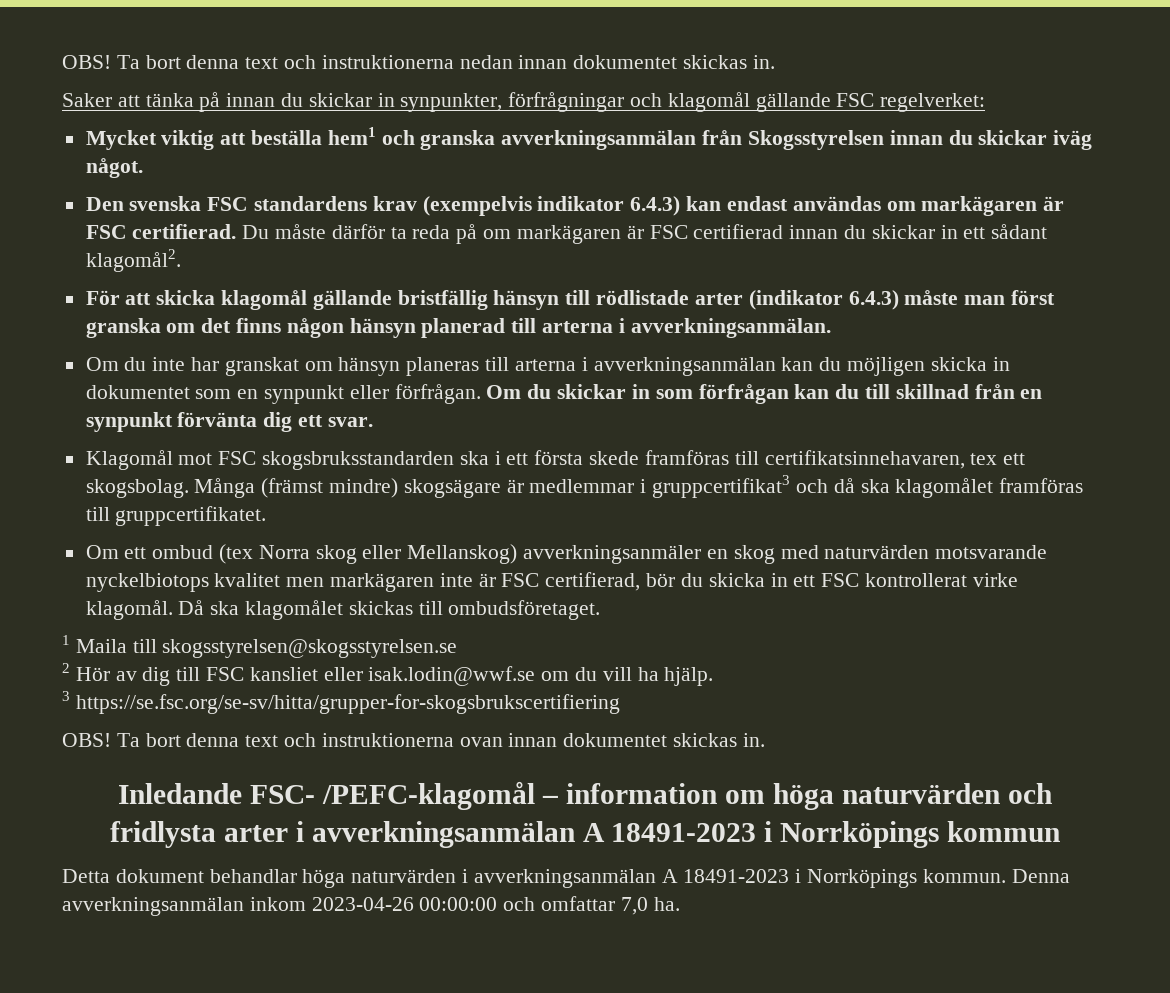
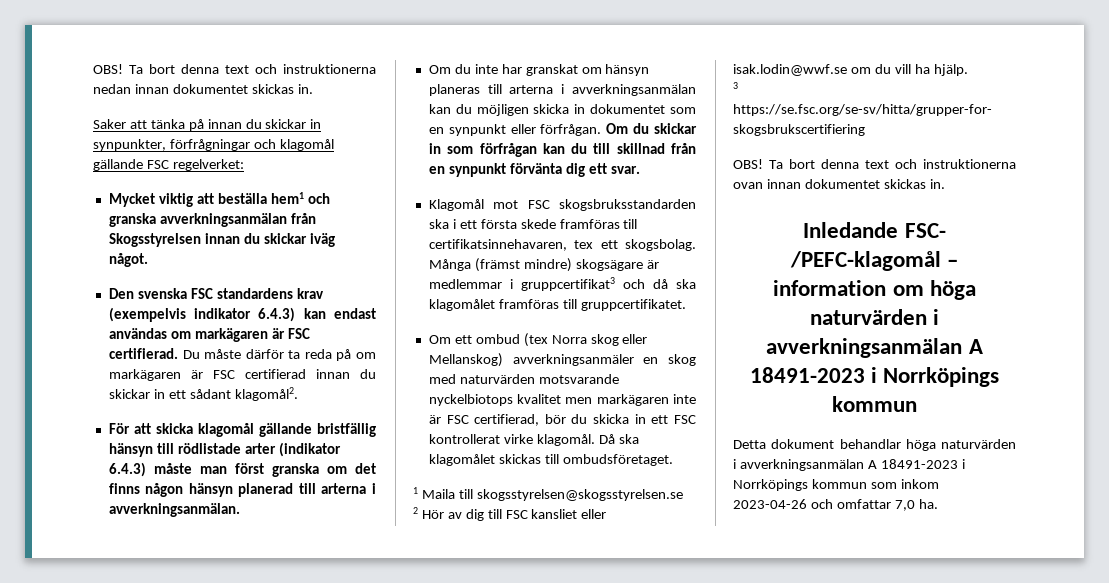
[1007,783,1052,804] [109,821,288,848] och fridlysta arter -> (927, 317) none
[922,869,1070,883] [62,897,244,916] kommun. Denna avverkningsanmälan -> [811,479,897,489] kommun som
[419,897,498,911] 00:00:00 -> (807, 504) none

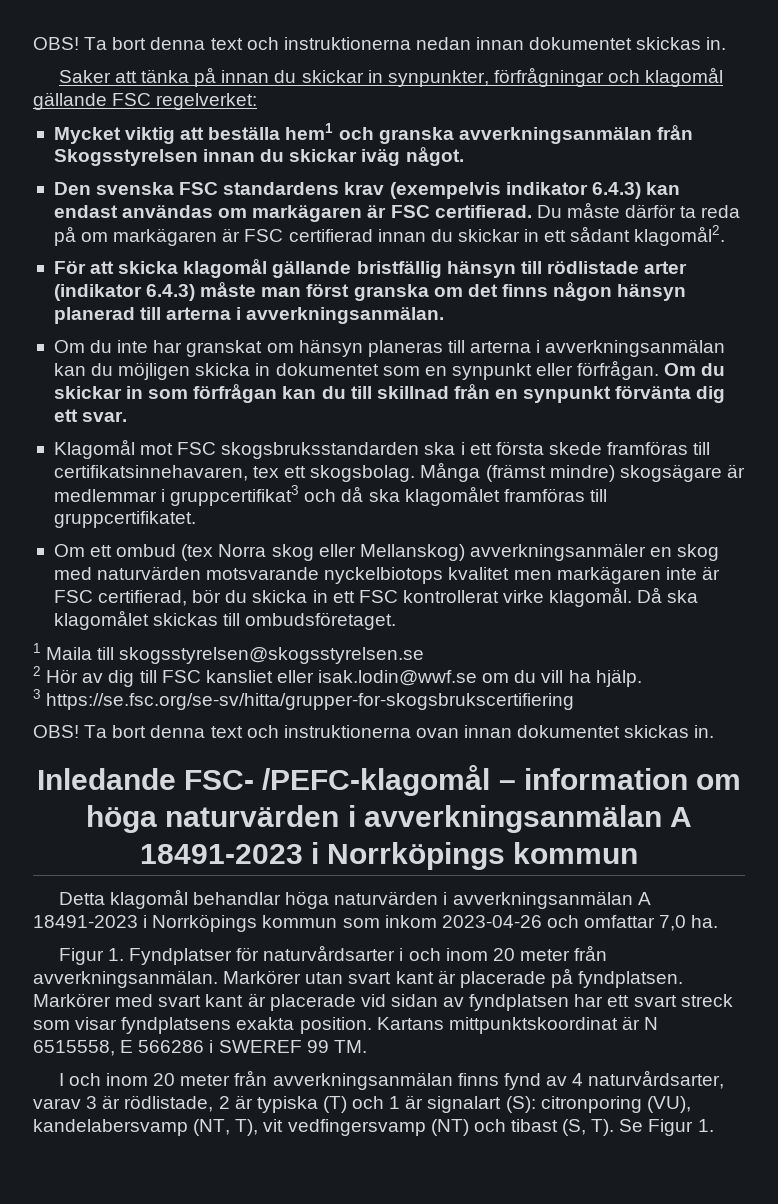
[771,439,835,449] dokument -> [109,889,188,909] klagomål
(938, 504) none -> [58,945,608,965] [33,968,684,988] [33,993,733,1011] [33,1016,659,1034] [33,1040,367,1056] [58,1070,725,1090] [33,1095,691,1113] [33,1119,714,1136] // Figur 1. Fyndplatser för naturvårdsarter i och inom 20 meter från avverkningsanmälan. Markörer utan svart kant är placerade på fyndplatsen. Markörer med svart kant är placerade vid sidan av fyndplatsen har ett svart streck som visar fyndplatsens exakta position. Kartans mittpunktskoordinat är N 6515558, E 566286 i SWEREF 99 TM. // I och inom 20 meter från avverkningsanmälan finns fynd av 4 naturvårdsarter, varav 3 är rödlistade, 2 är typiska (T) och 1 är signalart (S): citronporing (VU), kandelabersvamp (NT, T), vit vedfingersvamp (NT) och tibast (S, T). Se Figur 1.

